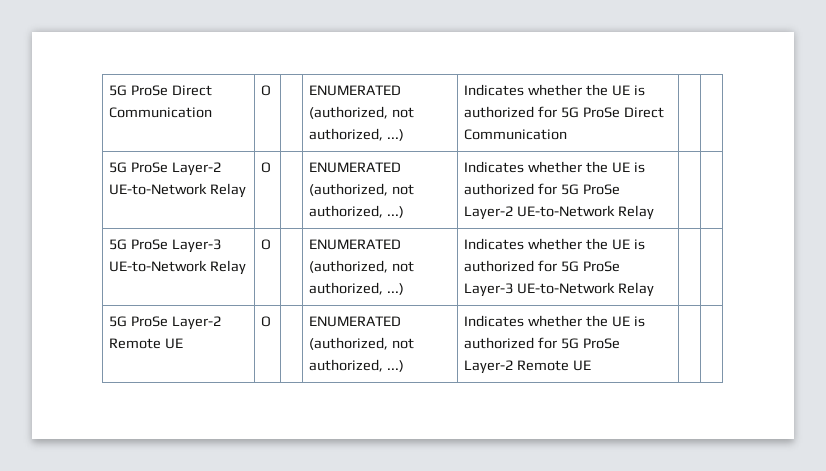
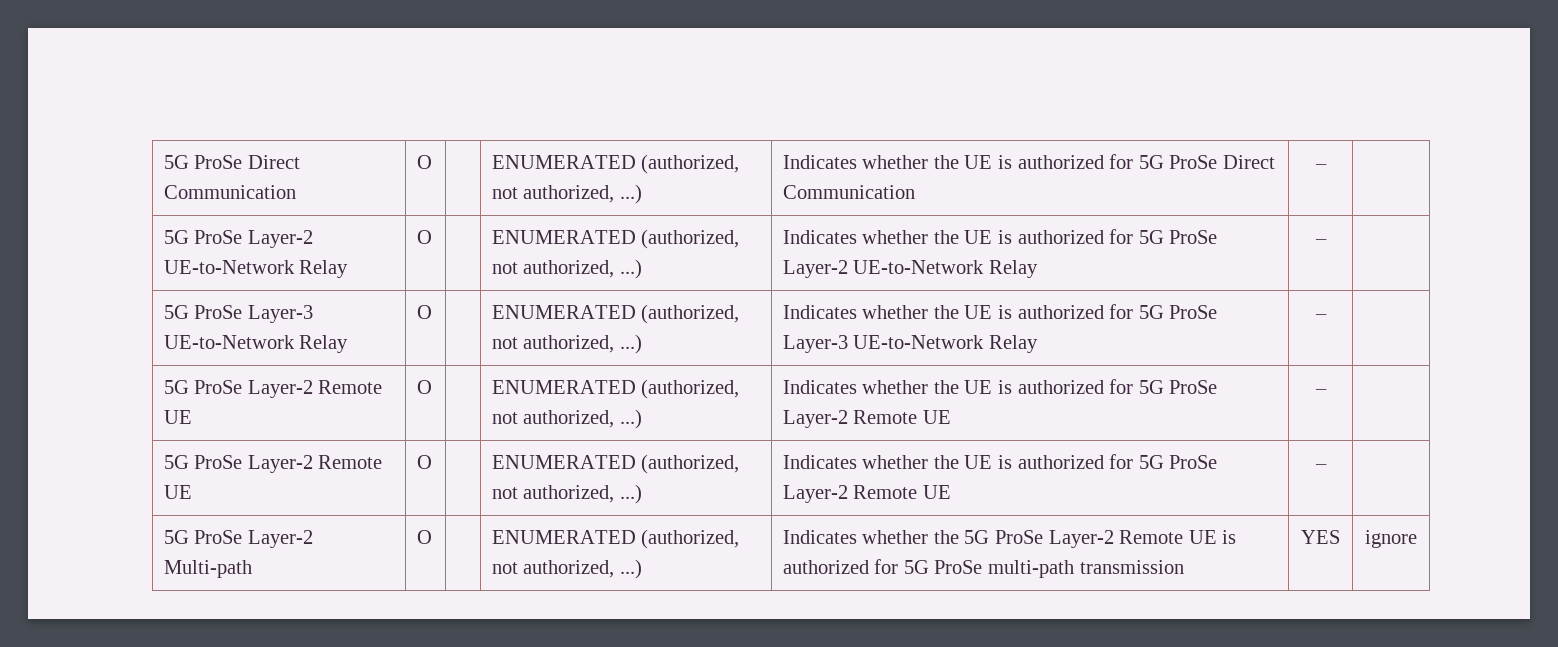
(568, 134) none -> [1314,164,1327,169] –
(655, 212) none -> [1314,239,1327,244] –
(655, 289) none -> [1314,314,1327,319] –
(592, 365) | -> [1314,389,1327,394] [163,455,383,473] [163,485,192,499] [416,455,432,469] [491,454,740,474] [491,484,642,504] [782,454,1218,469] [782,485,951,503] [1314,464,1327,469] [163,530,313,548] [163,560,252,578] [416,530,432,544] [491,529,740,549] [491,559,642,579] [782,530,1237,548] [782,559,1184,578] [1301,530,1340,544] [1365,530,1417,548] – | // 5G ProSe Layer-2 Remote UE | O | | ENUMERATED (authorized, not authorized, ...) | Indicates whether the UE is authorized for 5G ProSe Layer-2 Remote UE | – | // 5G ProSe Layer-2 Multi-path | O | | ENUMERATED (authorized, not authorized, ...) | Indicates whether the 5G ProSe Layer-2 Remote UE is authorized for 5G ProSe multi-path transmission | YES | ignore

